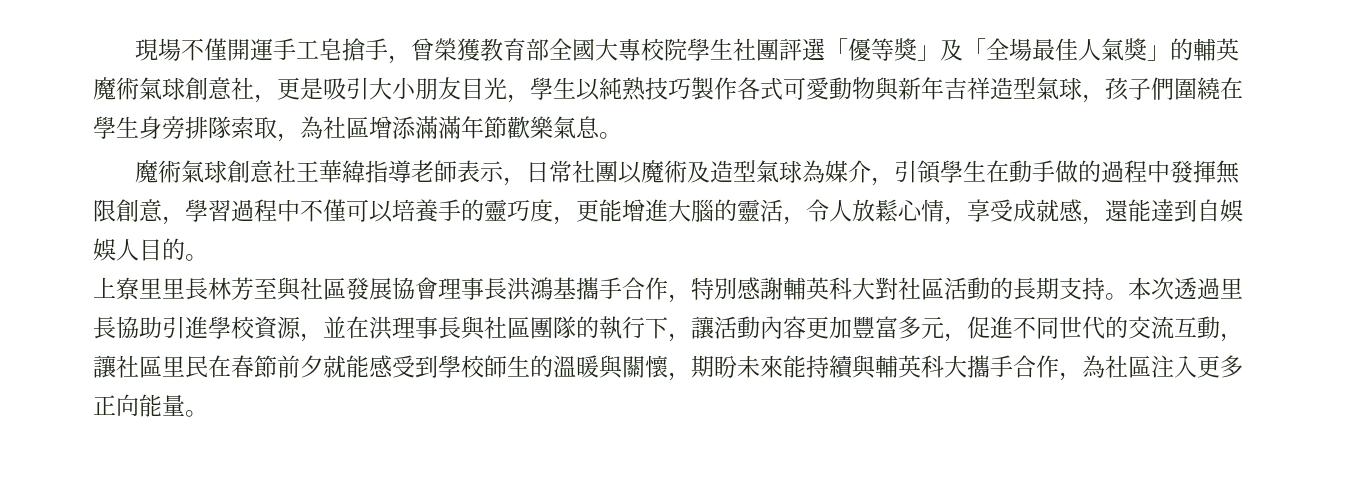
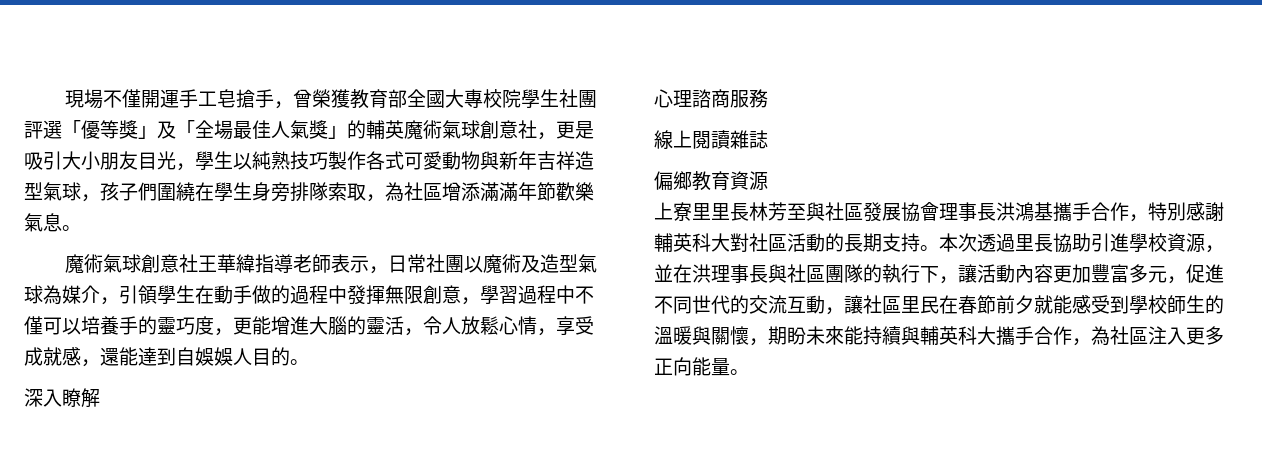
(208, 257) none -> [24,388,100,408] [654,89,768,108] [654,130,768,149] [654,171,768,191] // 深入瞭解 // 心理諮商服務 // 線上閱讀雜誌 // 偏鄉教育資源

